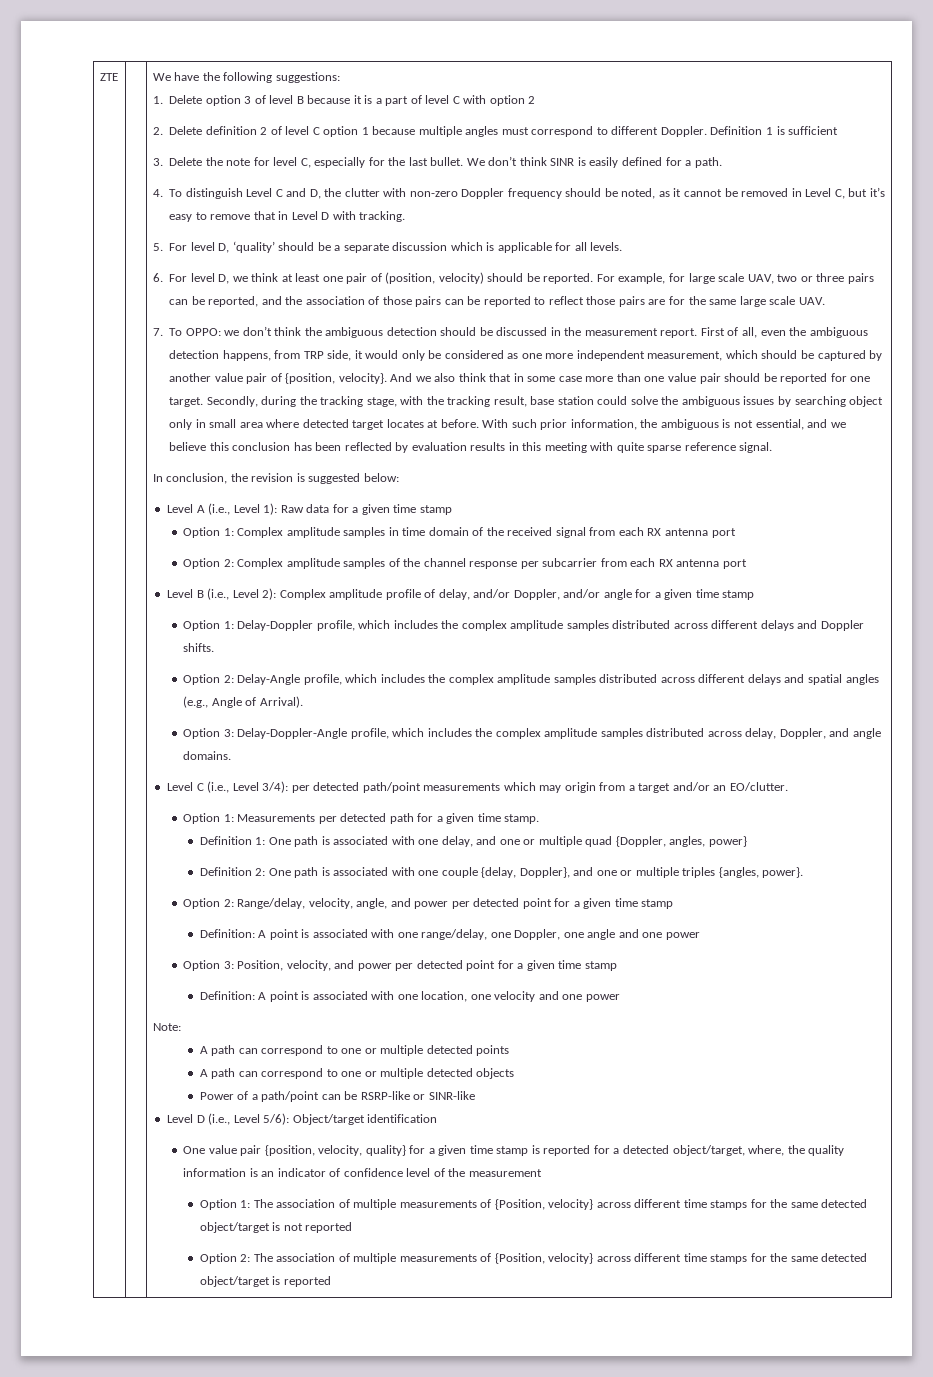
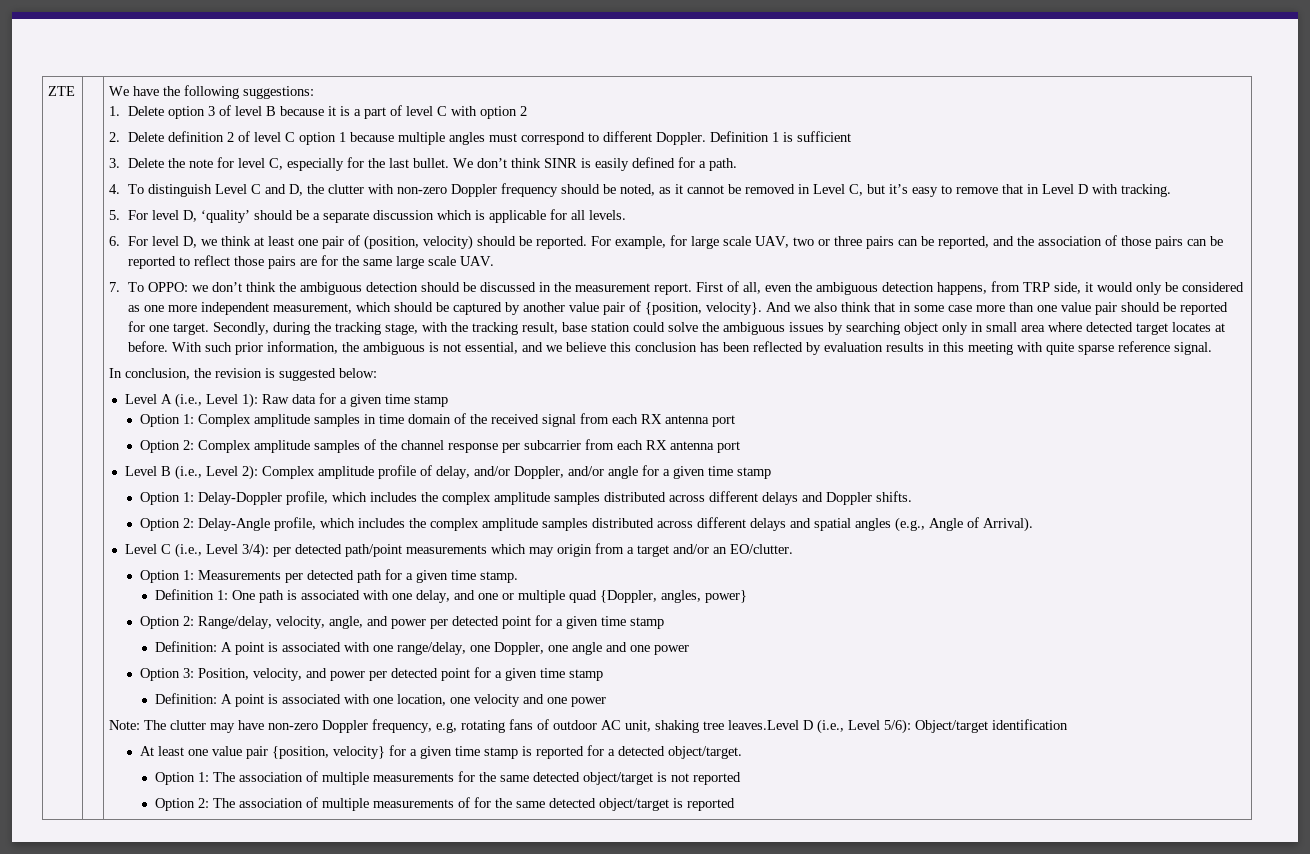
[183,728,881,739] [183,751,232,760] // Option 3: Delay-Doppler-Angle profile, which includes the complex amplitude samples distributed across delay, Doppler, and angle domains. -> (1034, 524) none
[199,867,804,878] // Definition 2: One path is associated with one couple {delay, Doppler}, and one or multiple triples {angles, power}. -> (748, 596) none
[199,1045,510,1056] [199,1068,515,1079] [199,1091,475,1102] [167,1114,194,1123] // A path can correspond to one or multiple detected points // A path can correspond to one or multiple detected objects // Power of a path/point can be RSRP-like or SINR-like // Level -> [144,719,800,733] The clutter may have non-zero Doppler frequency, e.g, rotating fans of outdoor AC unit, shaking tree leaves.Level
[183,1146,206,1154] One -> [140,746,209,756] At least one
[318,1145,406,1156] velocity, quality} -> [333,746,386,759] velocity}
[672,1145,845,1156] [183,1168,542,1177] object/target, where, the quality information is an indicator of confidence level of the measurement -> [668,746,743,759] object/target.
[480,1199,748,1210] of {Position, velocity} across different time stamps -> (455, 777) none
[494,1253,748,1264] {Position, velocity} across different time stamps -> (471, 802) none

